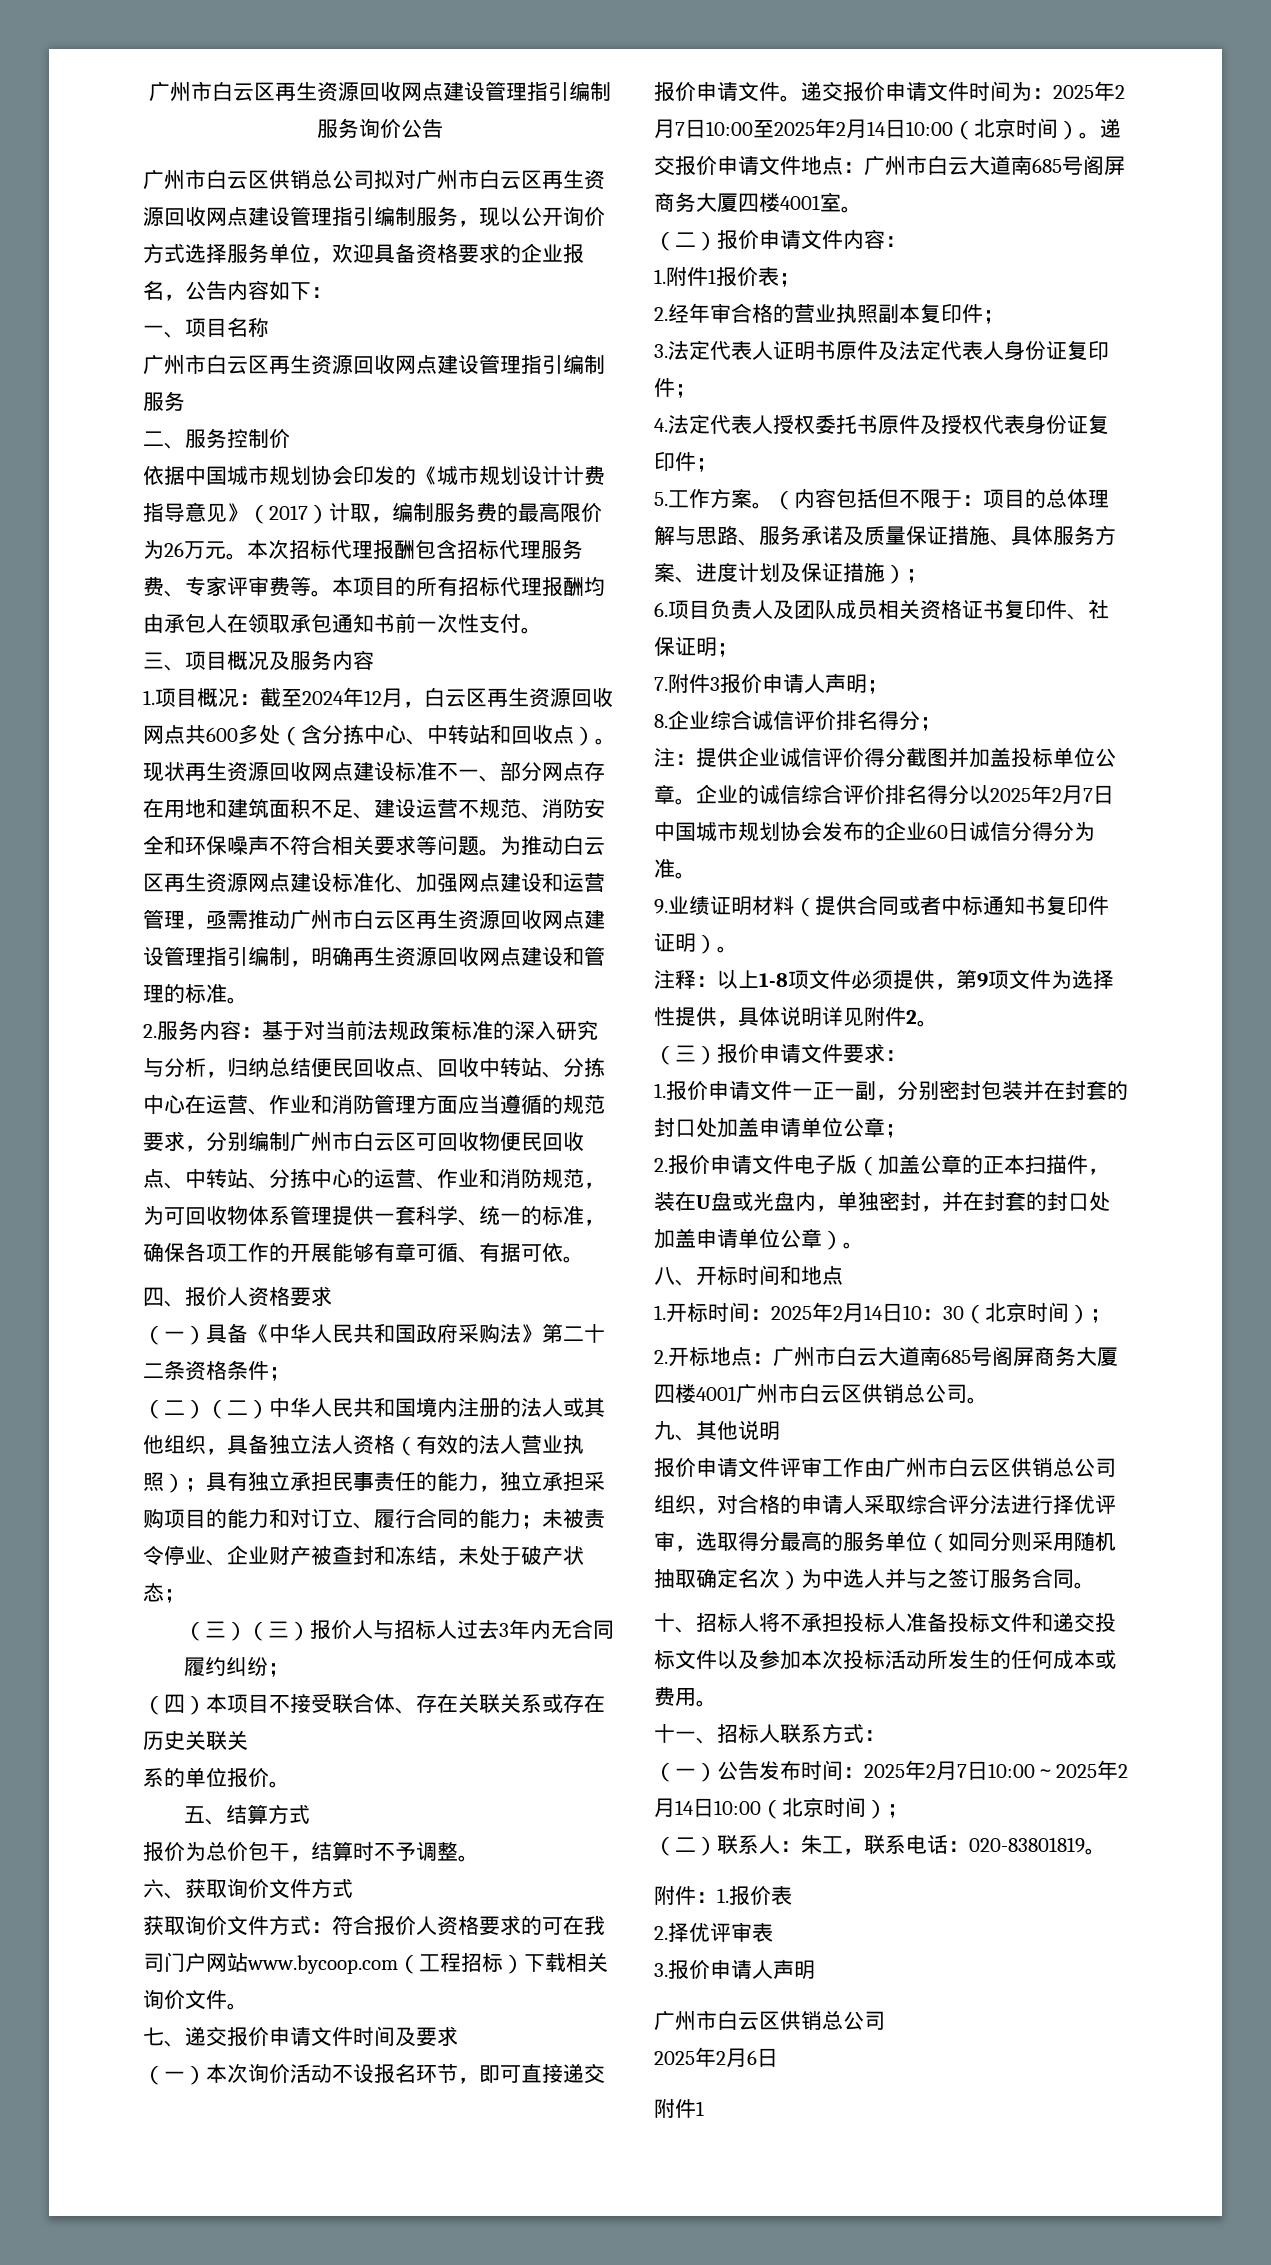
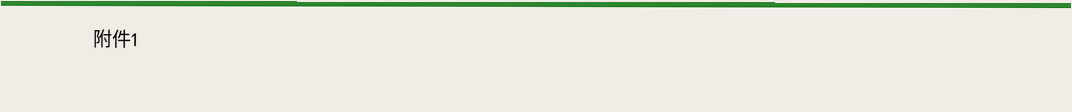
[149,81,611,102] [317,118,443,138] [143,169,605,190] [143,206,605,227] [143,243,584,264] [143,280,332,301] [143,317,269,338] [143,354,605,375] [143,391,185,411] [143,428,290,449] [143,465,605,486] [143,502,602,524] [143,539,583,560] [143,576,605,597] [143,613,542,634] [143,650,374,671] [143,687,613,708] [143,724,616,746] [143,761,605,782] [143,798,605,819] [143,835,605,856] [143,872,605,893] [143,909,605,930] [143,946,605,967] [143,983,248,1004] [143,1020,598,1040] [143,1057,605,1078] [143,1094,605,1115] [143,1131,584,1152] [143,1168,605,1189] [143,1205,605,1226] [143,1242,584,1263] [143,1286,332,1307] [143,1323,605,1345] [143,1360,290,1381] [143,1397,605,1419] [143,1434,584,1456] [143,1471,605,1493] [143,1508,605,1529] [143,1545,584,1566] [143,1583,185,1603] [183,1619,614,1641] [183,1657,289,1677] [143,1693,605,1715] [143,1730,248,1750] [143,1767,290,1788] [183,1804,310,1825] [143,1841,479,1862] [143,1878,353,1899] [143,1915,605,1936] [143,1952,608,1974] [143,1989,248,2010] [143,2026,458,2047] [143,2063,605,2085] [654,81,1125,102] [654,118,1121,140] [654,155,1125,176] [654,192,862,213] [654,229,906,251] [654,266,800,287] [654,303,1004,324] [654,340,1109,360] [654,378,696,398] [654,414,1109,435] [654,451,717,472] [654,488,1109,510] [654,525,1116,546] [654,562,927,584] [654,599,1109,620] [654,637,738,657] [654,673,888,694] [654,710,941,731] [654,747,1116,768] [654,784,1114,805] [654,821,1095,842] [654,858,696,879] [654,895,1109,917] [654,933,738,954] [654,969,1114,990] [654,1006,938,1027] [654,1043,906,1065] [654,1080,1128,1101] [654,1117,906,1138] [654,1154,1109,1176] [654,1191,1110,1212] [654,1228,864,1250] [654,1265,843,1286] [654,1302,1111,1324] [654,1346,1118,1367] [654,1383,988,1404] [654,1420,780,1441] [654,1457,1116,1478] [654,1494,1116,1515] [654,1531,1116,1553] [654,1568,1095,1590] [654,1612,1116,1633] [654,1649,1116,1670] [654,1687,717,1707] [654,1723,885,1744] [654,1760,1128,1782] [654,1797,908,1819] [654,1835,1106,1856] [654,1885,792,1906] [654,1922,773,1942] [654,1959,815,1980] [654,2010,885,2031] [654,2047,778,2067] 广州市白云区再生资源回收网点建设管理指引编制服务询价公告 // 广州市白云区供销总公司拟对广州市白云区再生资源回收网点建设管理指引编制服务，现以公开询价方式选择服务单位，欢迎具备资格要求的企业报名，公告内容如下： // 一、项目名称 // 广州市白云区再生资源回收网点建设管理指引编制服务 // 二、服务控制价 // 依据中国城市规划协会印发的《城市规划设计计费指导意见》（2017）计取，编制服务费的最高限价为26万元。本次招标代理报酬包含招标代理服务费、专家评审费等。本项目的所有招标代理报酬均由承包人在领取承包通知书前一次性支付。 // 三、项目概况及服务内容 // 1.项目概况：截至2024年12月，白云区再生资源回收网点共600多处（含分拣中心、中转站和回收点）。现状再生资源回收网点建设标准不一、部分网点存在用地和建筑面积不足、建设运营不规范、消防安全和环保噪声不符合相关要求等问题。为推动白云区再生资源网点建设标准化、加强网点建设和运营管理，亟需推动广州市白云区再生资源回收网点建设管理指引编制，明确再生资源回收网点建设和管理的标准。 // 2.服务内容：基于对当前法规政策标准的深入研究与分析，归纳总结便民回收点、回收中转站、分拣中心在运营、作业和消防管理方面应当遵循的规范要求，分别编制广州市白云区可回收物便民回收点、中转站、分拣中心的运营、作业和消防规范，为可回收物体系管理提供一套科学、统一的标准，确保各项工作的开展能够有章可循、有据可依。 // 四、报价人资格要求 // （一）具备《中华人民共和国政府采购法》第二十二条资格条件； // （二）（二）中华人民共和国境内注册的法人或其他组织，具备独立法人资格（有效的法人营业执照）；具有独立承担民事责任的能力，独立承担采购项目的能力和对订立、履行合同的能力；未被责令停业、企业财产被查封和冻结，未处于破产状态； // （三）（三）报价人与招标人过去3年内无合同履约纠纷； // （四）本项目不接受联合体、存在关联关系或存在历史关联关 // 系的单位报价。 // 五、结算方式 // 报价为总价包干，结算时不予调整。 // 六、获取询价文件方式 // 获取询价文件方式：符合报价人资格要求的可在我司门户网站www.bycoop.com（工程招标）下载相关询价文件。 // 七、递交报价申请文件时间及要求 // （一）本次询价活动不设报名环节，即可直接递交报价申请文件。递交报价申请文件时间为：2025年2月7日10:00至2025年2月14日10:00（北京时间）。递交报价申请文件地点：广州市白云大道南685号阁屏商务大厦四楼4001室。 // （二）报价申请文件内容： // 1.附件1报价表； // 2.经年审合格的营业执照副本复印件； // 3.法定代表人证明书原件及法定代表人身份证复印件； // 4.法定代表人授权委托书原件及授权代表身份证复印件； // 5.工作方案。（内容包括但不限于：项目的总体理解与思路、服务承诺及质量保证措施、具体服务方案、进度计划及保证措施）； // 6.项目负责人及团队成员相关资格证书复印件、社保证明； // 7.附件3报价申请人声明； // 8.企业综合诚信评价排名得分； // 注：提供企业诚信评价得分截图并加盖投标单位公章。企业的诚信综合评价排名得分以2025年2月7日中国城市规划协会发布的企业60日诚信分得分为准。 // 9.业绩证明材料（提供合同或者中标通知书复印件证明）。 // 注释：以上1-8项文件必须提供，第9项文件为选择性提供，具体说明详见附件2。 // （三）报价申请文件要求： // 1.报价申请文件一正一副，分别密封包装并在封套的封口处加盖申请单位公章； // 2.报价申请文件电子版（加盖公章的正本扫描件，装在U盘或光盘内，单独密封，并在封套的封口处加盖申请单位公章）。 // 八、开标时间和地点 // 1.开标时间：2025年2月14日10：30（北京时间）； // 2.开标地点：广州市白云大道南685号阁屏商务大厦四楼4001广州市白云区供销总公司。 // 九、其他说明 // 报价申请文件评审工作由广州市白云区供销总公司组织，对合格的申请人采取综合评分法进行择优评审，选取得分最高的服务单位（如同分则采用随机抽取确定名次）为中选人并与之签订服务合同。 // 十、招标人将不承担投标人准备投标文件和递交投标文件以及参加本次投标活动所发生的任何成本或费用。 // 十一、招标人联系方式： // （一）公告发布时间：2025年2月7日10:00～2025年2月14日10:00（北京时间）； // （二）联系人：朱工，联系电话：020-83801819。 // 附件：1.报价表 // 2.择优评审表 // 3.报价申请人声明 // 广州市白云区供销总公司 // 2025年2月6日 // -> (93, 39) none

